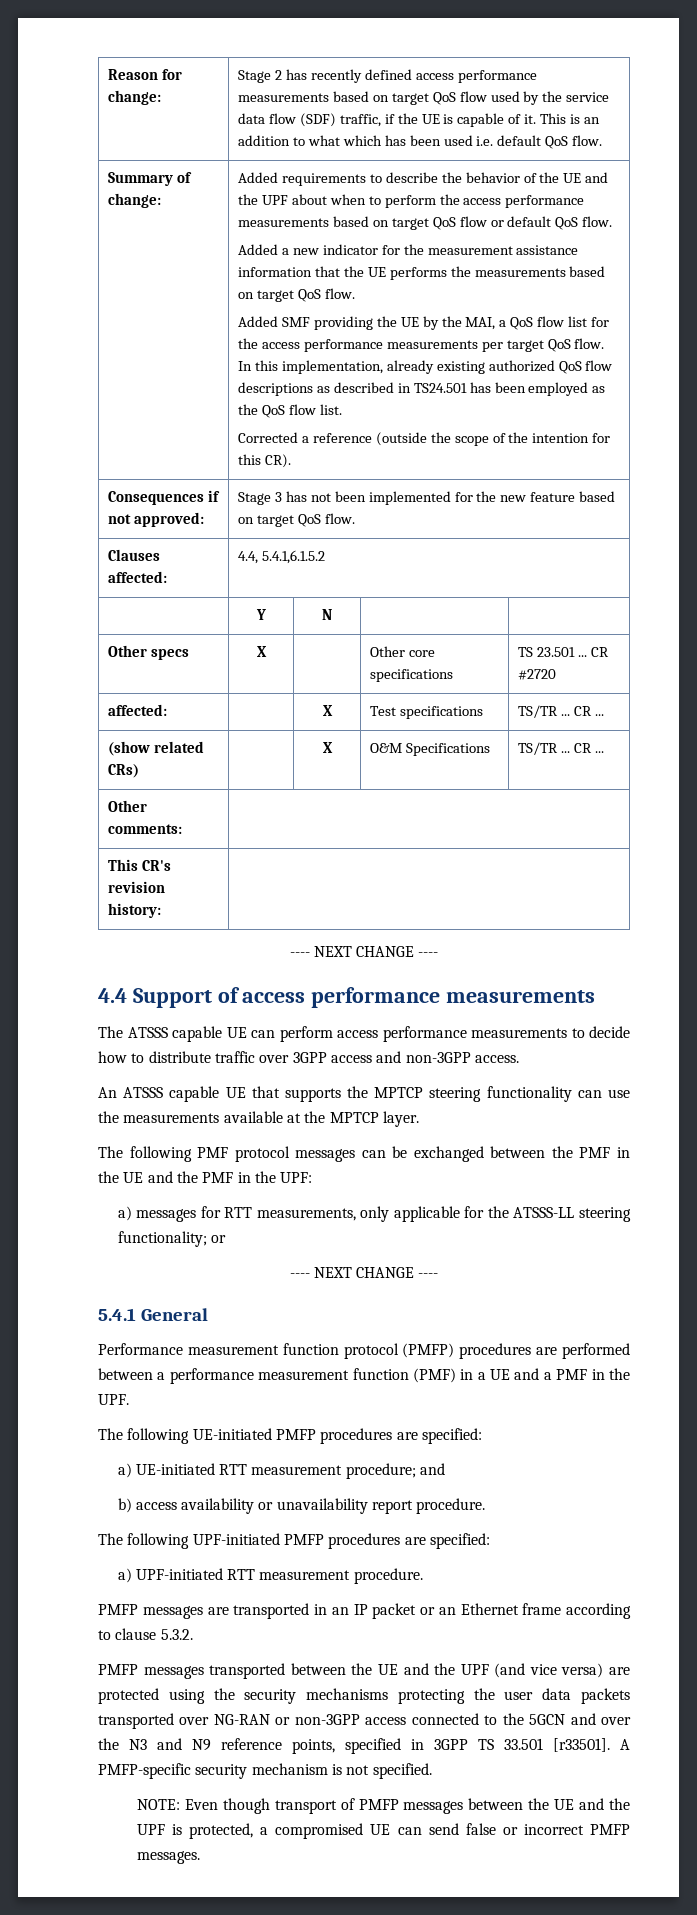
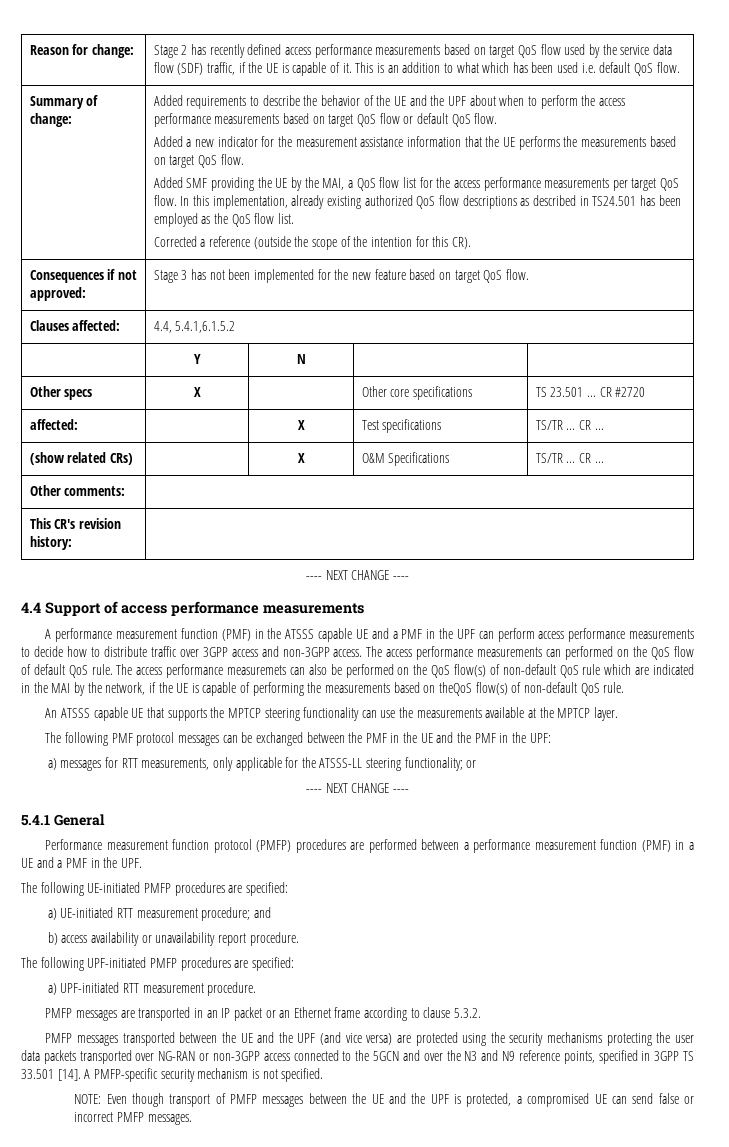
[98,1026,247,1042] The ATSSS capable UE -> [45,628,475,642] A performance measurement function (PMF) in the ATSSS capable UE and a PMF in the UPF
(519, 1059) none -> [366,646,695,660] [21,664,695,678] [21,682,625,696] The access performance measurements can performed on the QoS flow of default QoS rule. The access performance measuremets can also be performed on the QoS flow(s) of non-default QoS rule which are indicated in the MAI by the network, if the UE is capable of performing the measurements based on theQoS flow(s) of non-default QoS rule.
[553,1738,610,1752] [r33501]. -> [57,1069,81,1081] [14].

